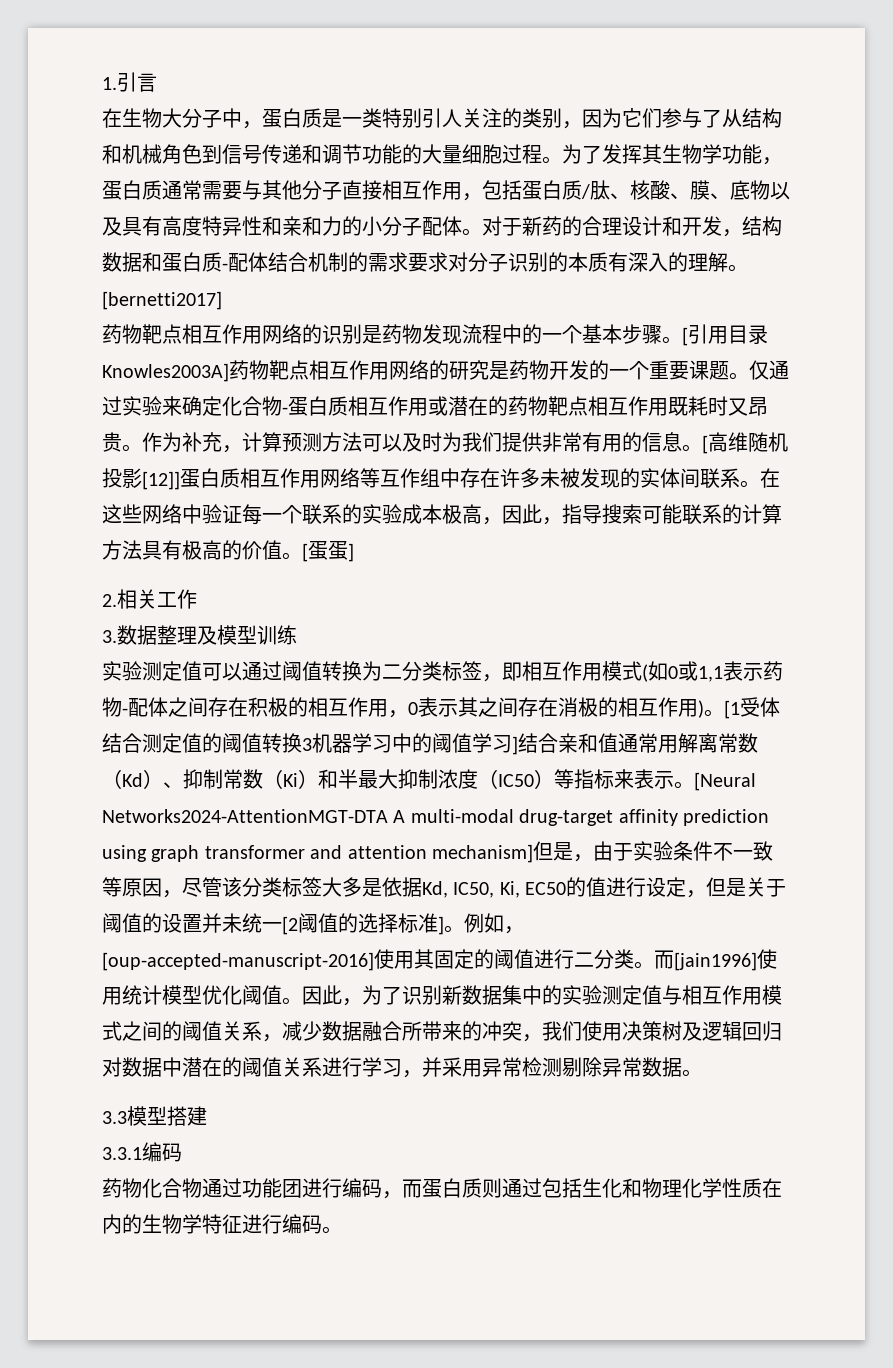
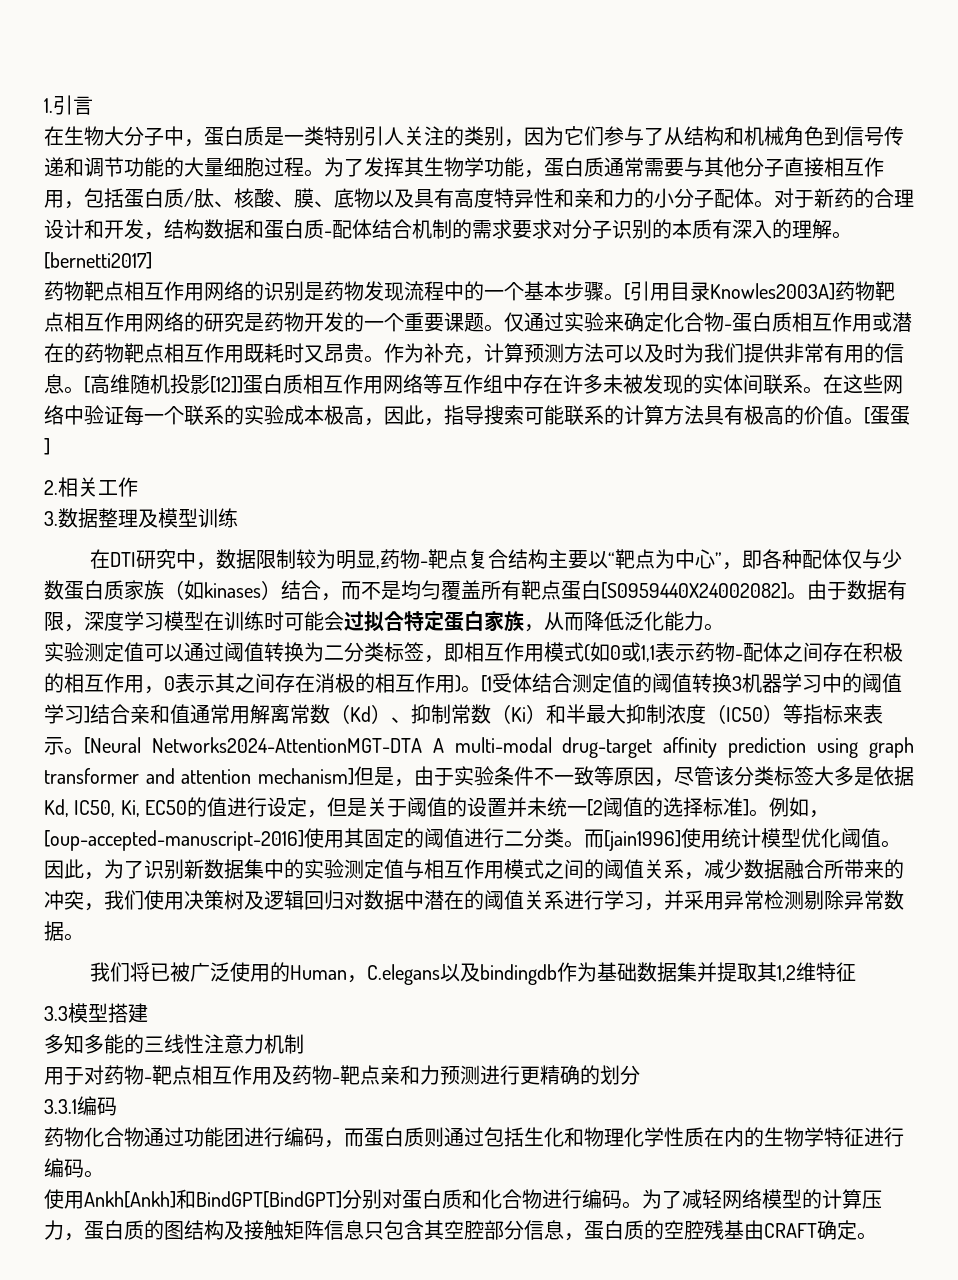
(297, 635) none -> [90,549,903,570] [44,580,907,601] [44,611,724,632] // 在DTI研究中，数据限制较为明显,药物-靶点复合结构主要以“靶点为中心”，即各种配体仅与少数蛋白质家族（如kinases）结合，而不是均匀覆盖所有靶点蛋白[S0959440X24002082]。由于数据有限，深度学习模型在训练时可能会过拟合特定蛋白家族，从而降低泛化能力。
[102,1106,207,1126] 3.3模型搭建 -> [90,962,857,985] [44,1003,148,1023] [44,1034,304,1054] [44,1065,640,1085] 我们将已被广泛使用的Human，C.elegans以及bindingdb作为基础数据集并提取其1,2维特征 // 3.3模型搭建 // 多知多能的三线性注意力机制 // 用于对药物-靶点相互作用及药物-靶点亲和力预测进行更精确的划分
(342, 1230) none -> [44,1189,882,1209] [44,1220,877,1241] // 使用Ankh[Ankh]和BindGPT[BindGPT]分别对蛋白质和化合物进行编码。为了减轻网络模型的计算压力，蛋白质的图结构及接触矩阵信息只包含其空腔部分信息，蛋白质的空腔残基由CRAFT确定。

